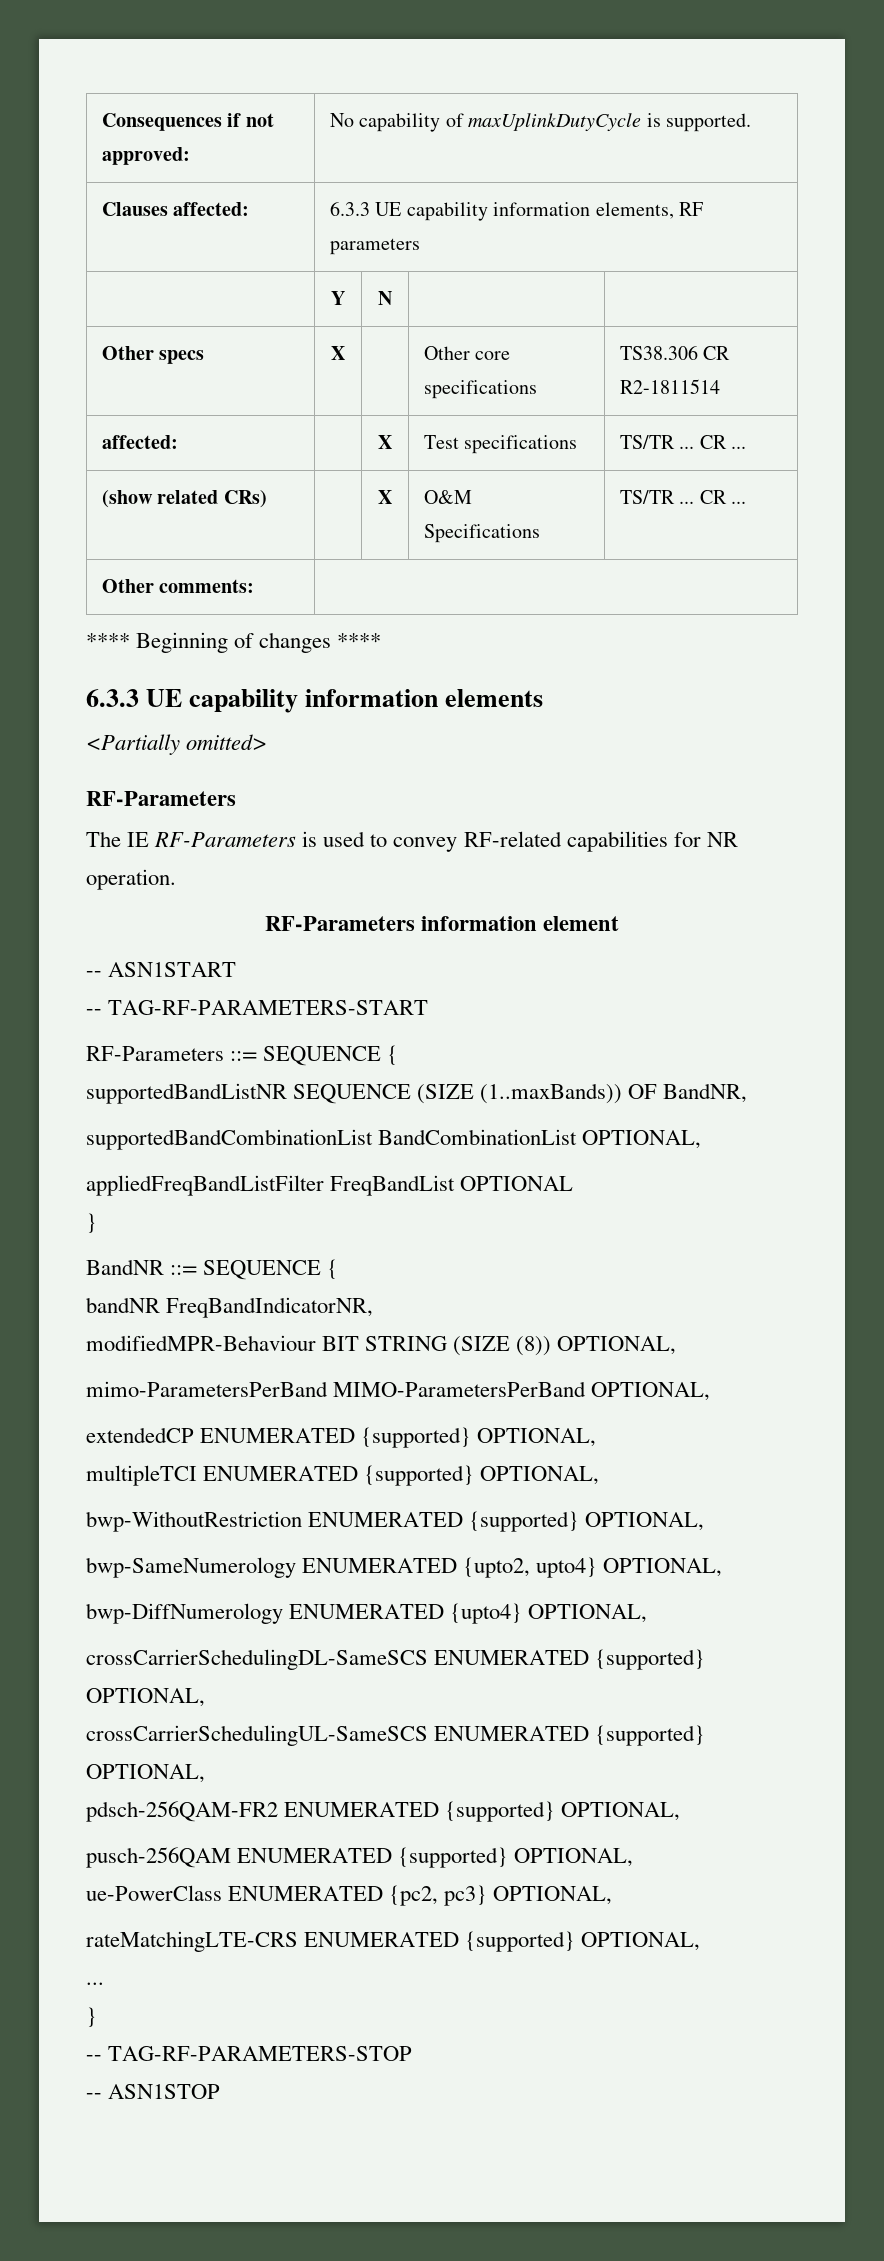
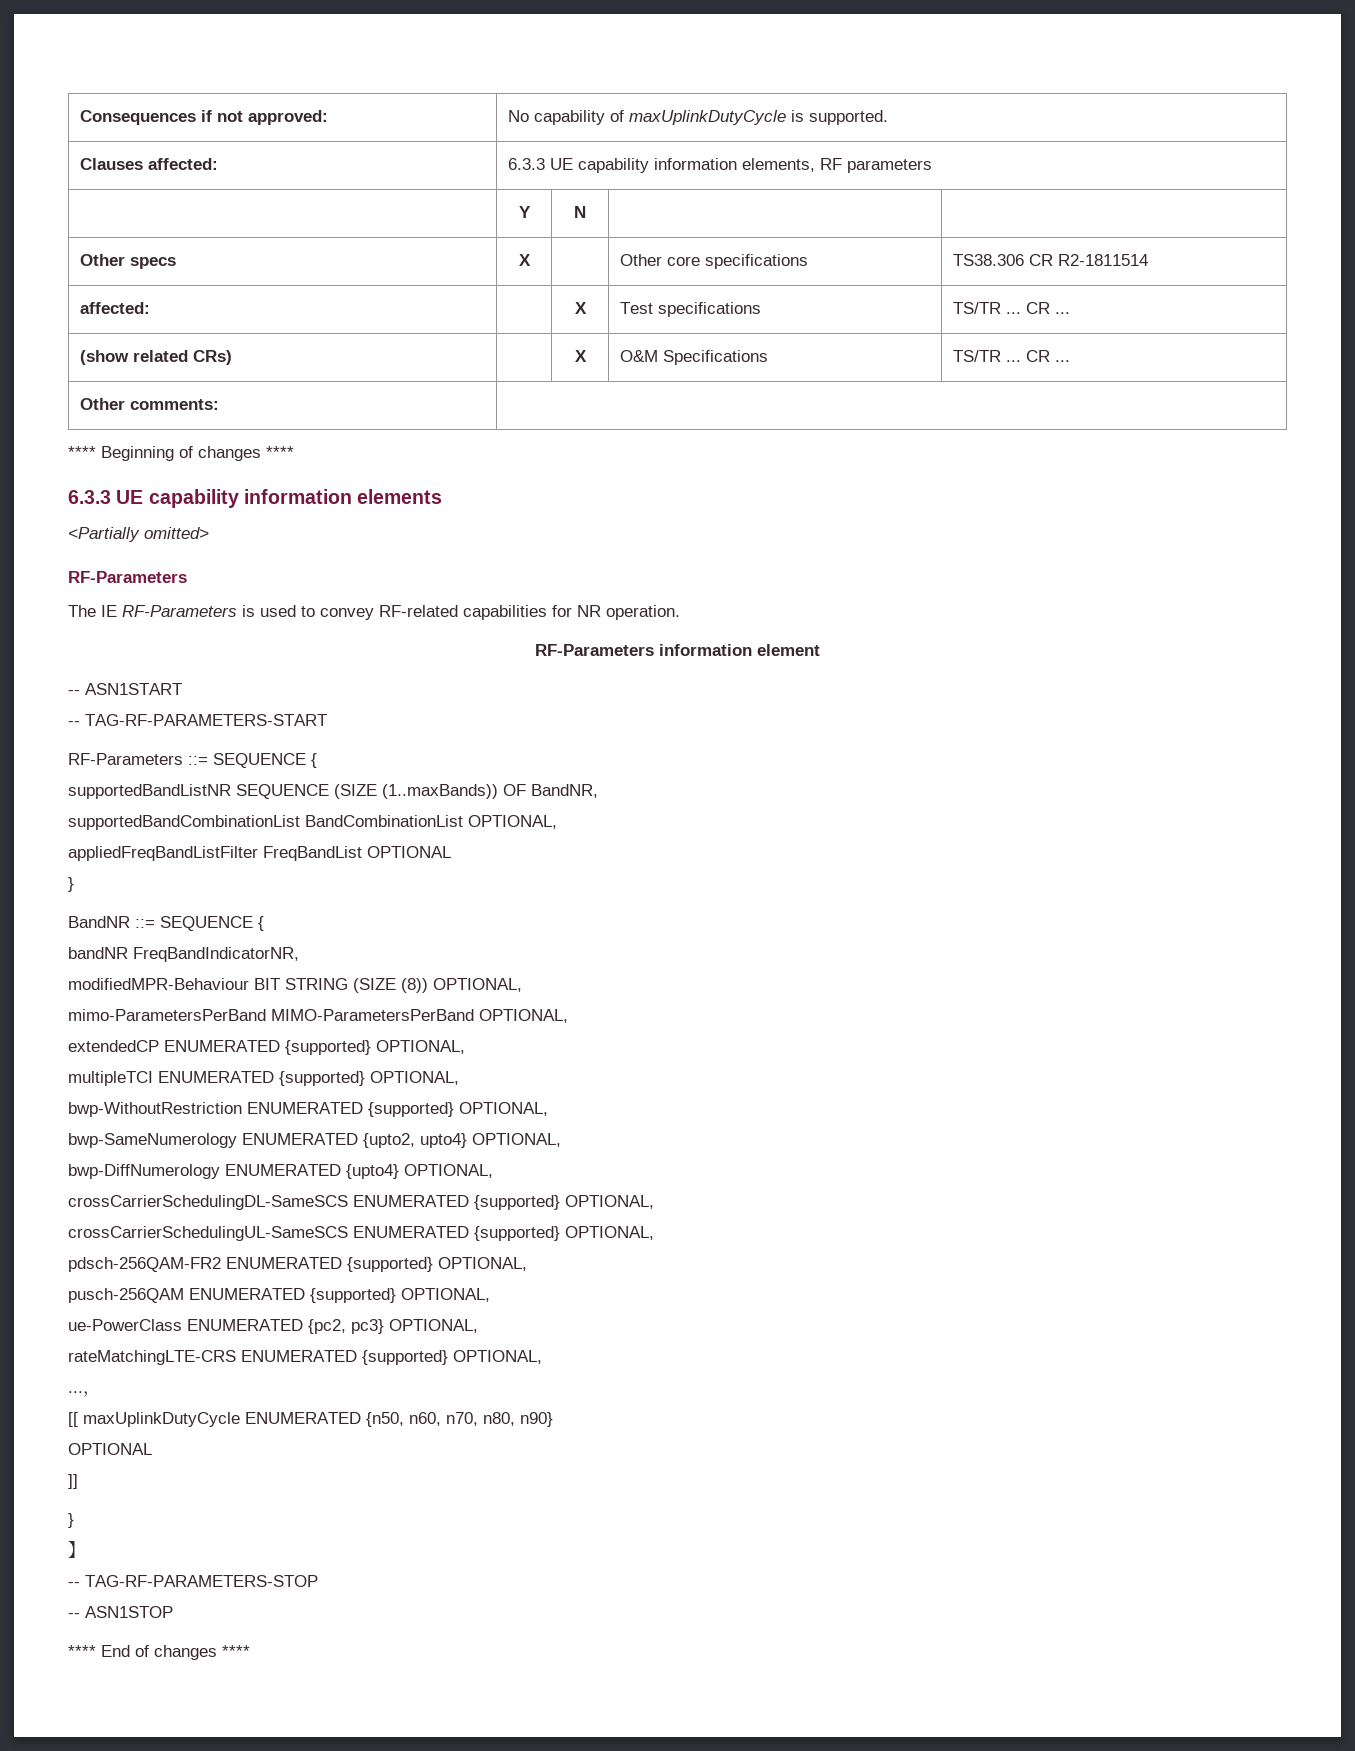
[86,2007,97,2027] // } -> [83,1391,100,1397] [68,1412,553,1427] [68,1443,152,1455] [68,1474,78,1489] [68,1513,74,1528] [68,1541,85,1558] ， // [[ maxUplinkDutyCycle ENUMERATED {n50, n60, n70, n80, n90} // OPTIONAL // ]] // } // 】
(221, 2091) none -> [68,1645,250,1660] // **** End of changes ****

